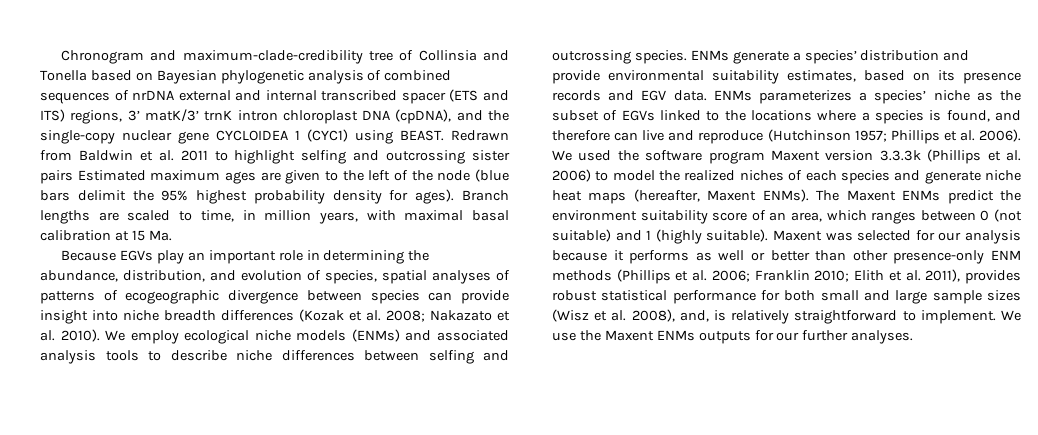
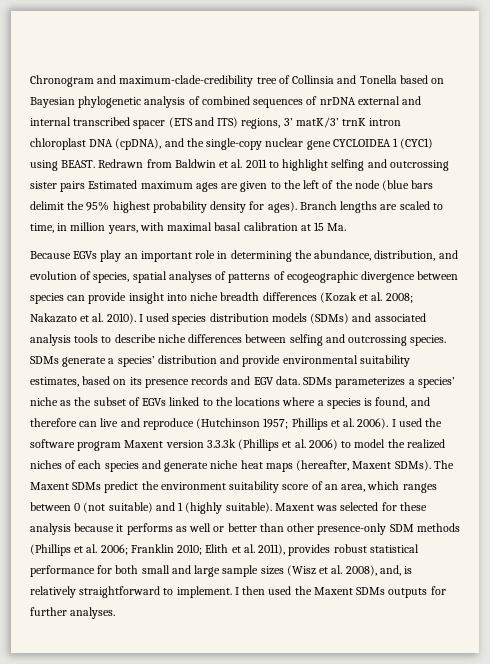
[105,329,400,344] We employ ecological niche models (ENMs) -> [138,313,350,325] I used species distribution models (SDMs)
[690,50,729,61] ENMs -> [30,356,59,364] SDMs
[713,90,752,101] ENMs -> [303,377,333,385] SDMs
[552,150,572,161] We -> [391,419,396,427] I
[762,189,809,202] ENMs). -> [394,460,431,471] SDMs).
[902,190,941,201] ENMs -> [72,482,102,490] SDMs
[938,232,962,241] our -> [399,502,427,511] these
[991,250,1021,260] ENM -> [389,524,414,532] SDM
[1001,310,1021,321] [552,332,576,341] We use -> [234,586,292,595] I then used
[656,330,695,341] ENMs -> [356,587,386,595] SDMs
[776,332,800,341] our -> (446, 590) none

